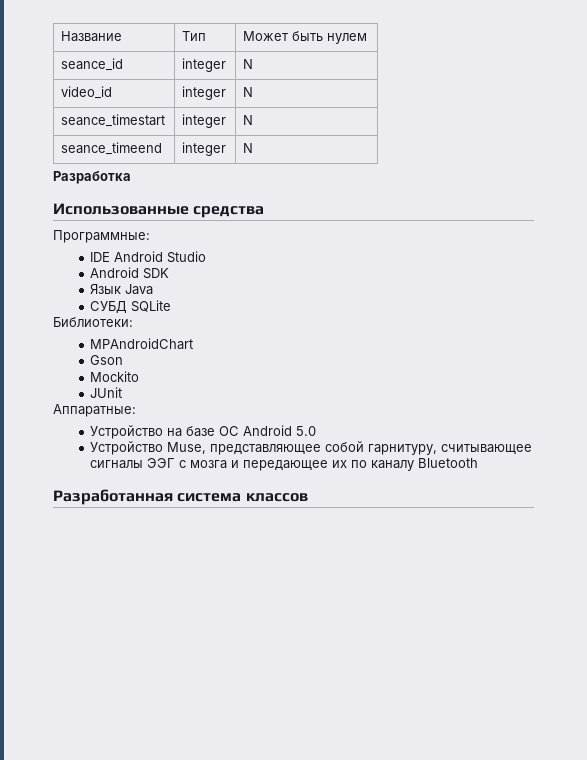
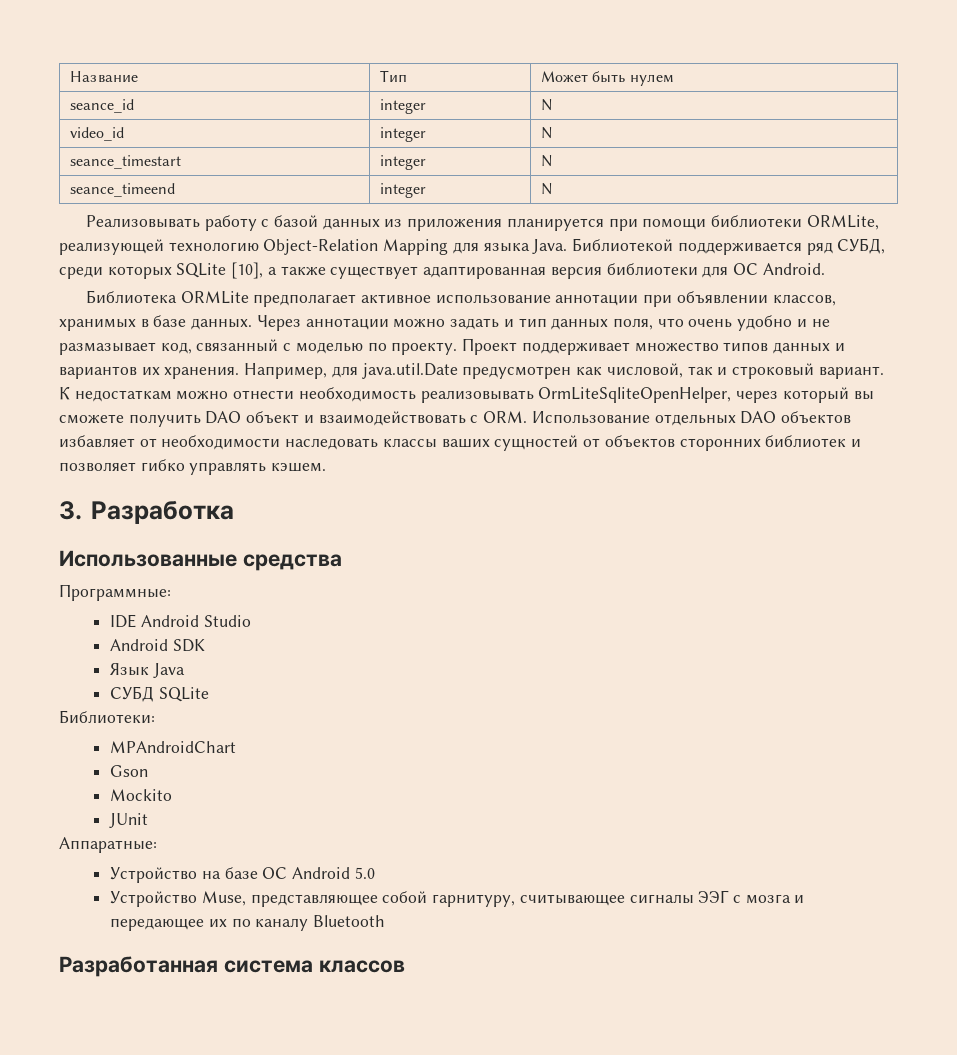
(254, 148) none -> [85,215,879,231] [59,238,886,255] [59,262,825,279] [85,290,836,307] [59,315,830,331] [59,338,845,355] [59,363,884,379] [59,387,874,403] [59,411,851,427] [59,435,861,451] [59,459,327,475] [59,501,82,520] Реализовывать работу с базой данных из приложения планируется при помощи библиотеки ORMLite, реализующей технологию Object-Relation Mapping для языка Java. Библиотекой поддерживается ряд СУБД, среди которых SQLite [10], а также существует адаптированная версия библиотеки для ОС Android. // Библиотека ORMLite предполагает активное использование аннотации при объявлении классов, хранимых в базе данных. Через аннотации можно задать и тип данных поля, что очень удобно и не размазывает код, связанный с моделью по проекту. Проект поддерживает множество типов данных и вариантов их хранения. Например, для java.util.Date предусмотрен как числовой, так и строковый вариант. К недостаткам можно отнести необходимость реализовывать OrmLiteSqliteOpenHelper, через который вы сможете получить DAO объект и взаимодействовать с ORM. Использование отдельных DAO объектов избавляет от необходимости наследовать классы ваших сущностей от объектов сторонних библиотек и позволяет гибко управлять кэшем. // 3.

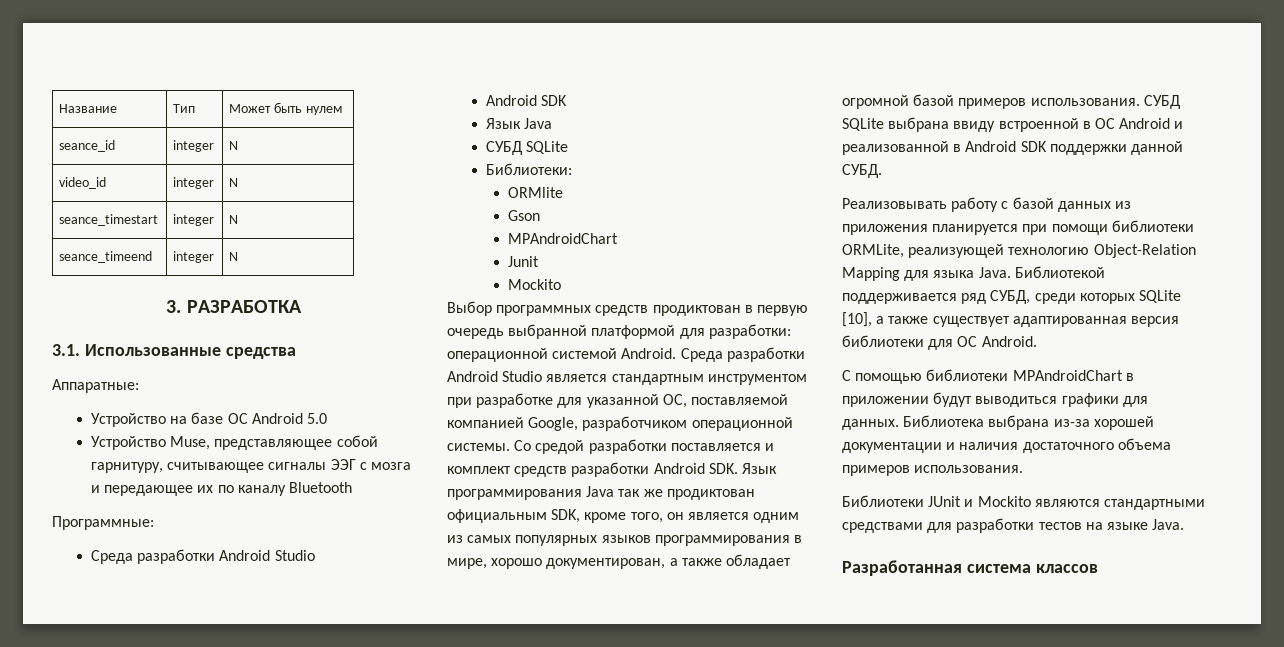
(553, 189) none -> [166,300,302,313] [52,344,296,359] [52,379,139,393] [90,412,327,427] [90,435,378,450] [90,459,411,473] [90,482,352,496] [52,516,154,530] [90,549,315,564] [485,95,568,106] [485,118,553,129] [485,141,569,155] [485,163,572,175] [507,187,563,198] [507,210,540,221] [507,233,618,244] [507,256,539,267] [507,279,561,290] [447,301,808,316] [447,324,791,339] [447,347,805,362] [447,371,807,385] [447,393,788,408] [447,416,793,431] [447,439,774,454] [447,462,777,477] [447,486,755,500] [447,509,800,523] [447,535,802,546] [447,554,791,569] [842,94,1180,109] [842,117,1184,132] [842,141,1183,155] [842,164,882,178] // 3. РАЗРАБОТКА // 3.1. Использованные средства // Аппаратные: // Устройство на базе ОС Android 5.0 // Устройство Muse, представляющее собой гарнитуру, считывающее сигналы ЭЭГ с мозга и передающее их по каналу Bluetooth // Программные: // Среда разработки Android Studio // Android SDK // Язык Java // СУБД SQLite // Библиотеки: // ORMlite // Gson // MPAndroidChart // Junit // Mockito // Выбор программных средств продиктован в первую очередь выбранной платформой для разработки: операционной системой Android. Среда разработки Android Studio является стандартным инструментом при разработке для указанной ОС, поставляемой компанией Google, разработчиком операционной системы. Со средой разработки поставляется и комплект средств разработки Android SDK. Язык программирования Java так же продиктован официальным SDK, кроме того, он является одним из самых популярных языков программирования в мире, хорошо документирован, а также обладает огромной базой примеров использования. СУБД SQLite выбрана ввиду встроенной в ОС Android и реализованной в Android SDK поддержки данной СУБД.
[85,290,836,307] [59,315,830,331] [59,338,845,355] [59,363,884,379] [59,387,874,403] [59,411,851,427] [59,435,861,451] [59,459,327,475] [59,500,234,524] [59,550,342,571] [59,584,171,601] [110,614,251,628] [110,639,205,652] [110,663,185,678] [110,686,209,702] [59,710,155,723] [110,741,237,753] [110,765,149,777] [110,789,173,801] [109,813,149,828] [59,837,157,853] [110,867,375,883] [110,890,805,907] [110,915,386,931] Библиотека ORMLite предполагает активное использование аннотации при объявлении классов, хранимых в базе данных. Через аннотации можно задать и тип данных поля, что очень удобно и не размазывает код, связанный с моделью по проекту. Проект поддерживает множество типов данных и вариантов их хранения. Например, для java.util.Date предусмотрен как числовой, так и строковый вариант. К недостаткам можно отнести необходимость реализовывать OrmLiteSqliteOpenHelper, через который вы сможете получить DAO объект и взаимодействовать с ORM. Использование отдельных DAO объектов избавляет от необходимости наследовать классы ваших сущностей от объектов сторонних библиотек и позволяет гибко управлять кэшем. // 3. Разработка // Использованные средства // Программные: // IDE Android Studio // Android SDK // Язык Java // СУБД SQLite // Библиотеки: // MPAndroidChart // Gson // Mockito // JUnit // Аппаратные: // Устройство на базе ОС Android 5.0 // Устройство Muse, представляющее собой гарнитуру, считывающее сигналы ЭЭГ с мозга и передающее их по каналу Bluetooth -> [842,369,1134,384] [842,392,1148,407] [842,415,1154,430] [842,438,1171,453] [842,465,1024,476] [842,495,1205,510] [842,518,1185,533] С помощью библиотеки MPAndroidChart в приложении будут выводиться графики для данных. Библиотека выбрана из-за хорошей документации и наличия достаточного объема примеров использования. // Библиотеки JUnit и Mockito являются стандартными средствами для разработки тестов на языке Java.

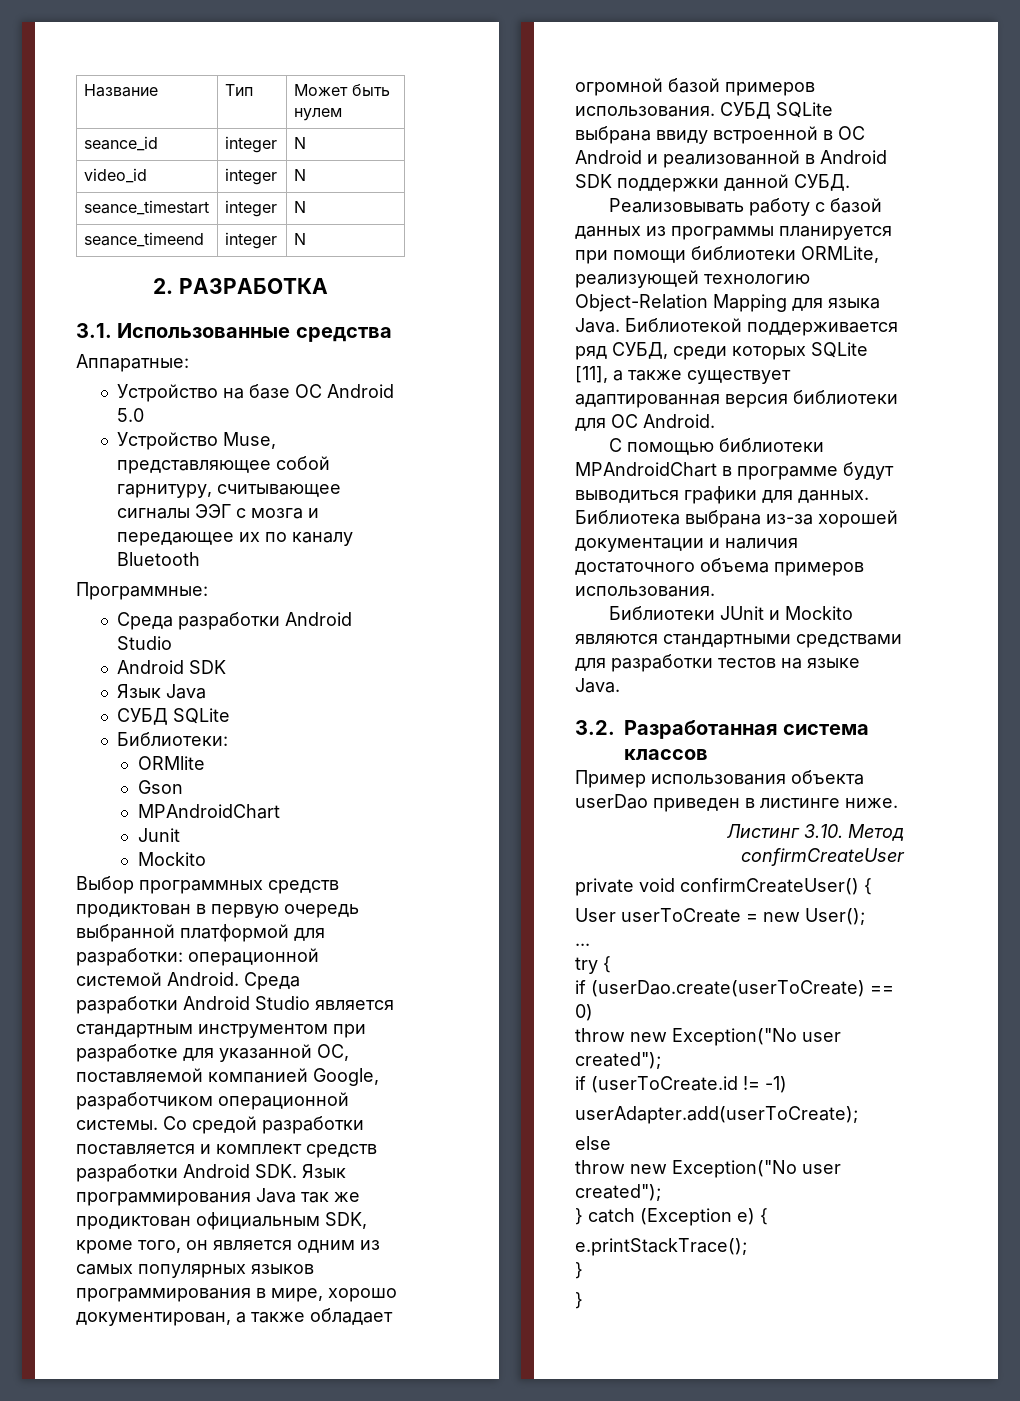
[166,300,182,313] 3. -> [153,278,174,294] 2.
[842,224,928,235] приложения -> [671,226,774,240] программы
[842,312,872,327] [10], -> [575,366,608,383] [11],
[842,396,929,407] приложении -> [737,466,838,480] программе
(1185, 524) none -> [575,720,615,735] 3.2.
(1098, 568) none -> [575,770,864,788] [575,794,898,812] [727,824,904,841] [741,848,905,866] [575,878,872,896] [575,908,865,925] [575,943,590,946] [575,956,611,974] [575,980,894,997] [575,1004,593,1021] [575,1028,841,1046] [575,1052,661,1069] [575,1076,787,1093] [575,1106,858,1124] [575,1136,611,1150] [575,1160,841,1178] [575,1184,661,1201] [575,1208,768,1226] [575,1238,747,1256] [575,1262,583,1279] [575,1292,583,1309] // Пример использования объекта userDao приведен в листинге ниже. // Листинг 3.10. Метод confirmCreateUser // private void confirmCreateUser() { // User userToCreate = new User(); // ... // try { // if (userDao.create(userToCreate) == 0) // throw new Exception("No user created"); // if (userToCreate.id != -1) // userAdapter.add(userToCreate); // else // throw new Exception("No user created"); // } catch (Exception e) { // e.printStackTrace(); // } // }

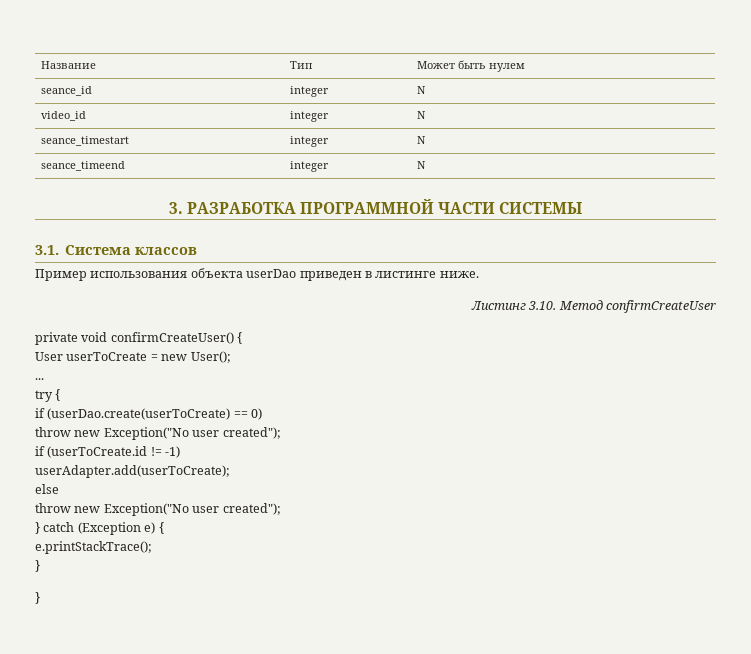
[153,278,174,294] 2. -> [168,202,183,214] 3.
[76,323,392,342] [76,354,189,372] [116,384,394,402] [116,408,144,422] [116,432,276,450] [116,456,330,474] [116,484,341,498] [116,504,319,519] [116,532,353,546] [116,552,200,566] [76,582,208,600] [116,612,352,630] [116,636,172,650] [116,660,226,674] [116,684,206,699] [116,708,230,725] [116,732,228,746] [137,756,205,770] [137,780,183,794] [137,804,280,819] [137,828,180,842] [137,852,206,866] [76,876,339,894] [76,904,359,918] [76,924,325,942] [76,948,319,966] [76,972,300,990] [76,996,394,1014] [76,1024,366,1038] [76,1044,349,1062] [76,1068,379,1086] [76,1092,349,1110] [76,1116,364,1134] [76,1144,377,1158] [76,1164,346,1182] [76,1188,360,1206] [76,1212,367,1230] [76,1240,380,1254] [76,1264,314,1278] [76,1288,397,1302] [76,1308,393,1326] [575,78,815,96] [575,102,833,119] [575,126,865,144] [575,150,887,168] [575,174,850,192] [609,198,883,216] [575,226,892,240] [575,246,879,264] [575,270,810,288] [575,294,880,312] [575,318,898,336] [575,342,868,360] [575,366,791,384] [575,390,898,408] [575,414,715,431] [609,438,825,455] [575,462,894,480] [575,486,869,504] [575,510,898,528] [575,538,798,552] [575,558,864,576] [575,586,715,597] [609,606,854,620] [575,634,902,648] [575,654,860,672] [575,678,620,693] [575,720,870,739] // 3.1. Использованные средства // Аппаратные: // Устройство на базе ОС Android 5.0 // Устройство Muse, представляющее собой гарнитуру, считывающее сигналы ЭЭГ с мозга и передающее их по каналу Bluetooth // Программные: // Среда разработки Android Studio // Android SDK // Язык Java // СУБД SQLite // Библиотеки: // ORMlite // Gson // MPAndroidChart // Junit // Mockito // Выбор программных средств продиктован в первую очередь выбранной платформой для разработки: операционной системой Android. Среда разработки Android Studio является стандартным инструментом при разработке для указанной ОС, поставляемой компанией Google, разработчиком операционной системы. Со средой разработки поставляется и комплект средств разработки Android SDK. Язык программирования Java так же продиктован официальным SDK, кроме того, он является одним из самых популярных языков программирования в мире, хорошо документирован, а также обладает огромной базой примеров использования. СУБД SQLite выбрана ввиду встроенной в ОС Android и реализованной в Android SDK поддержки данной СУБД. // Реализовывать работу с базой данных из программы планируется при помощи библиотеки ORMLite, реализующей технологию Object-Relation Mapping для языка Java. Библиотекой поддерживается ряд СУБД, среди которых SQLite [11], а также существует адаптированная версия библиотеки для ОС Android. // С помощью библиотеки MPAndroidChart в программе будут выводиться графики для данных. Библиотека выбрана из-за хорошей документации и наличия достаточного объема примеров использования. // Библиотеки JUnit и Mockito являются стандартными средствами для разработки тестов на языке Java. // 3.2. Разработанная система -> [300,199,583,214] [35,245,132,255] ПРОГРАММНОЙ ЧАСТИ СИСТЕМЫ // 3.1. Система

